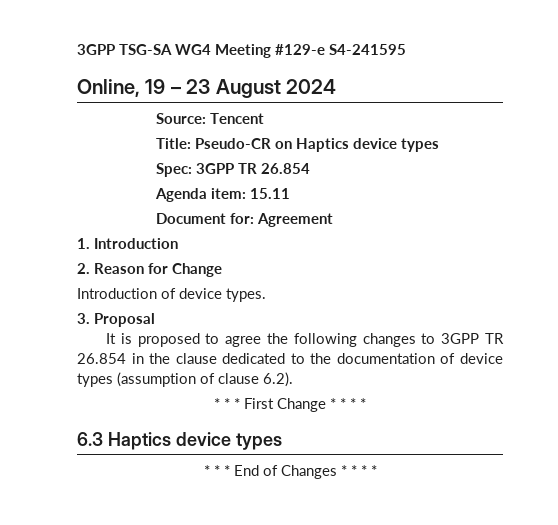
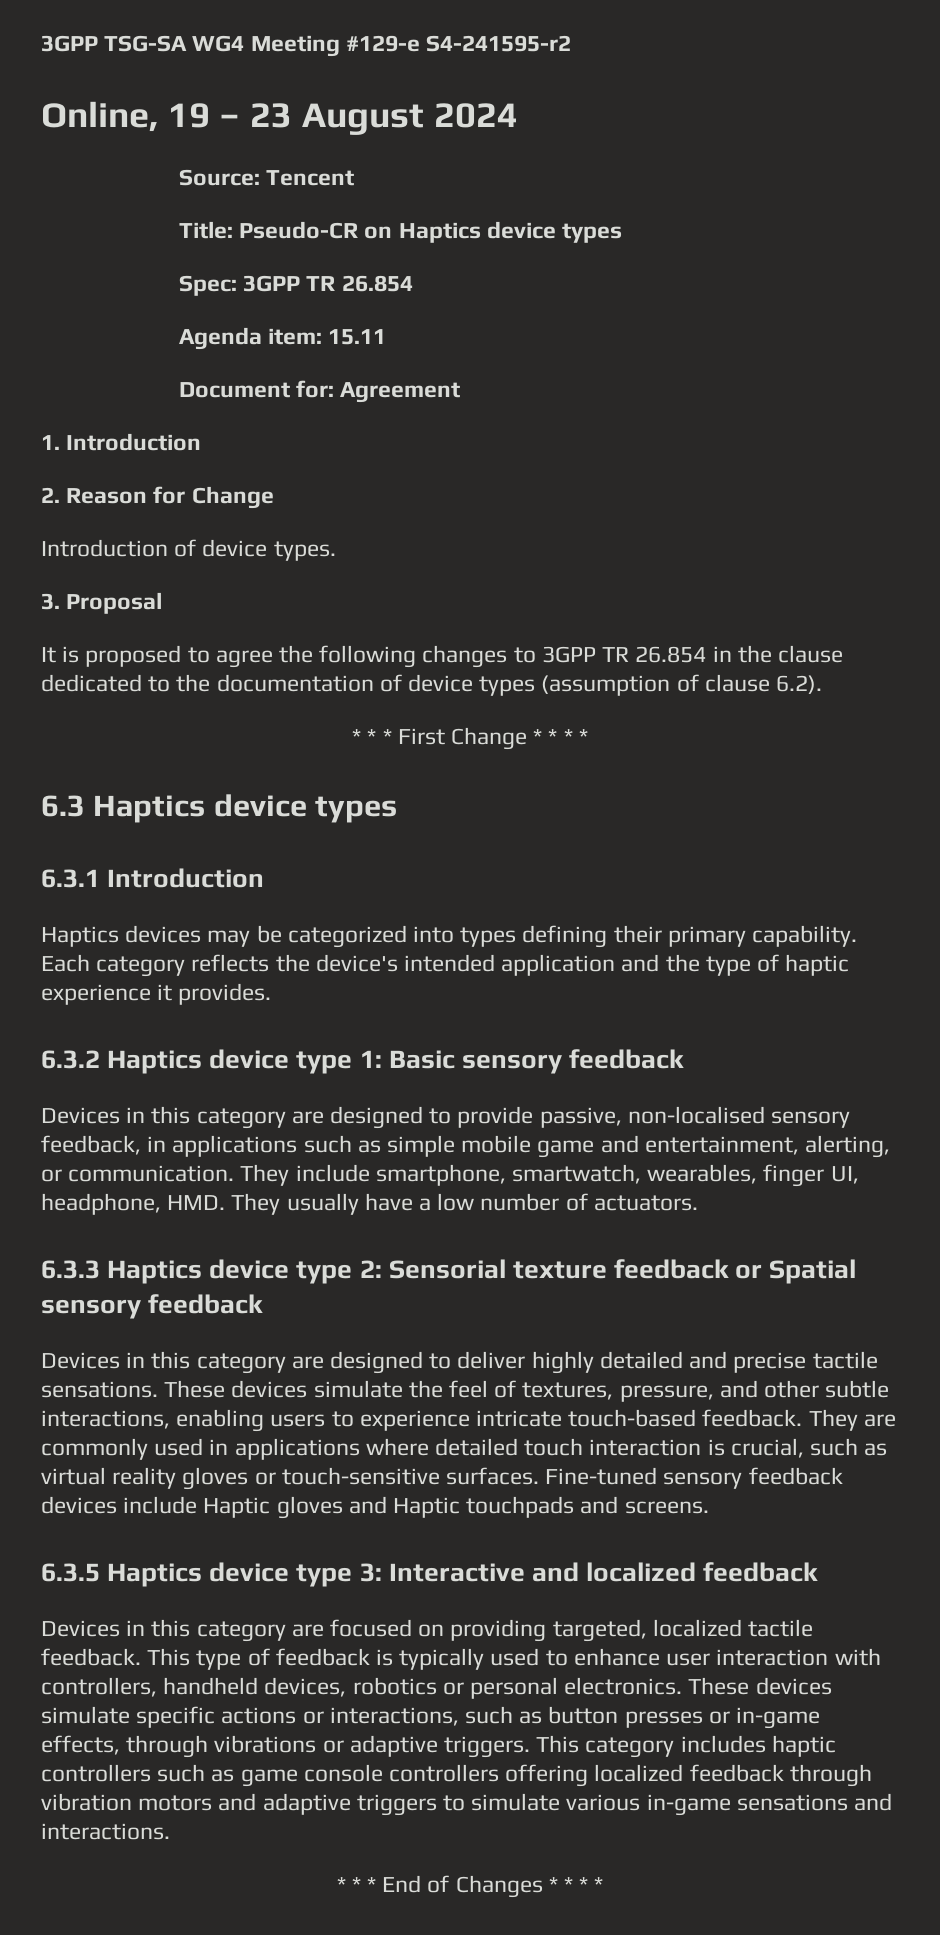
[329,44,406,55] S4-241595 -> [426,35,572,52] S4-241595-r2
(282, 441) none -> [41,868,265,888] [41,925,858,948] [41,954,850,977] [41,983,272,1005] [41,1049,685,1074] [41,1106,851,1129] [41,1135,891,1158] [41,1164,859,1187] [41,1193,698,1215] [41,1259,857,1284] [41,1294,264,1319] [41,1351,878,1374] [41,1380,890,1402] [41,1409,896,1432] [41,1438,888,1460] [41,1467,843,1490] [41,1496,709,1519] [41,1562,819,1587] [41,1619,814,1642] [41,1648,881,1670] [41,1677,832,1699] [41,1706,821,1729] [41,1735,836,1758] [41,1764,872,1787] [41,1793,893,1816] [41,1823,170,1840] // 6.3.1 Introduction // Haptics devices may be categorized into types defining their primary capability. Each category reflects the device's intended application and the type of haptic experience it provides. // 6.3.2 Haptics device type 1: Basic sensory feedback // Devices in this category are designed to provide passive, non-localised sensory feedback, in applications such as simple mobile game and entertainment, alerting, or communication. They include smartphone, smartwatch, wearables, finger UI, headphone, HMD. They usually have a low number of actuators. // 6.3.3 Haptics device type 2: Sensorial texture feedback or Spatial sensory feedback // Devices in this category are designed to deliver highly detailed and precise tactile sensations. These devices simulate the feel of textures, pressure, and other subtle interactions, enabling users to experience intricate touch-based feedback. They are commonly used in applications where detailed touch interaction is crucial, such as virtual reality gloves or touch-sensitive surfaces. Fine-tuned sensory feedback devices include Haptic gloves and Haptic touchpads and screens. // 6.3.5 Haptics device type 3: Interactive and localized feedback // Devices in this category are focused on providing targeted, localized tactile feedback. This type of feedback is typically used to enhance user interaction with controllers, handheld devices, robotics or personal electronics. These devices simulate specific actions or interactions, such as button presses or in-game effects, through vibrations or adaptive triggers. This category includes haptic controllers such as game console controllers offering localized feedback through vibration motors and adaptive triggers to simulate various in-game sensations and interactions.

